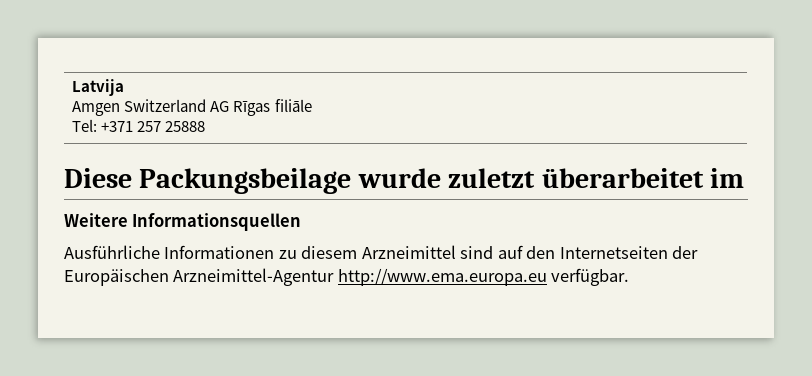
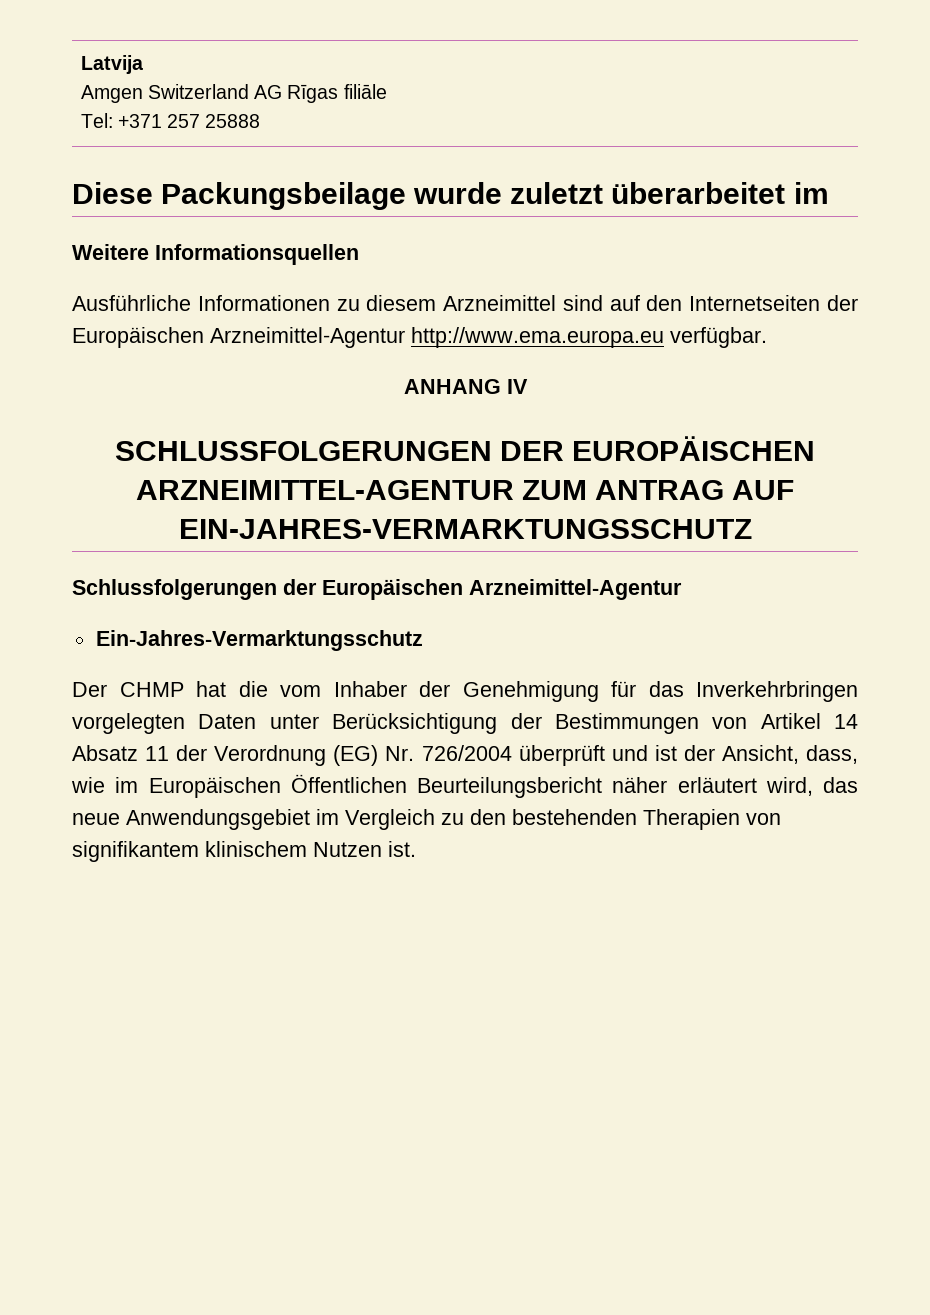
(630, 277) none -> [403,379,528,394] [114,436,816,461] [135,480,795,500] [178,519,752,539] [72,579,682,600] [95,630,423,651] [72,681,858,702] [72,713,858,734] [72,745,859,766] [71,774,858,798] [72,809,781,830] [72,841,416,862] // ANHANG IV // SCHLUSSFOLGERUNGEN DER EUROPÄISCHEN ARZNEIMITTEL-AGENTUR ZUM ANTRAG AUF EIN-JAHRES-VERMARKTUNGSSCHUTZ // Schlussfolgerungen der Europäischen Arzneimittel-Agentur // Ein-Jahres-Vermarktungsschutz // Der CHMP hat die vom Inhaber der Genehmigung für das Inverkehrbringen vorgelegten Daten unter Berücksichtigung der Bestimmungen von Artikel 14 Absatz 11 der Verordnung (EG) Nr. 726/2004 überprüft und ist der Ansicht, dass, wie im Europäischen Öffentlichen Beurteilungsbericht näher erläutert wird, das neue Anwendungsgebiet im Vergleich zu den bestehenden Therapien von signifikantem klinischem Nutzen ist.

